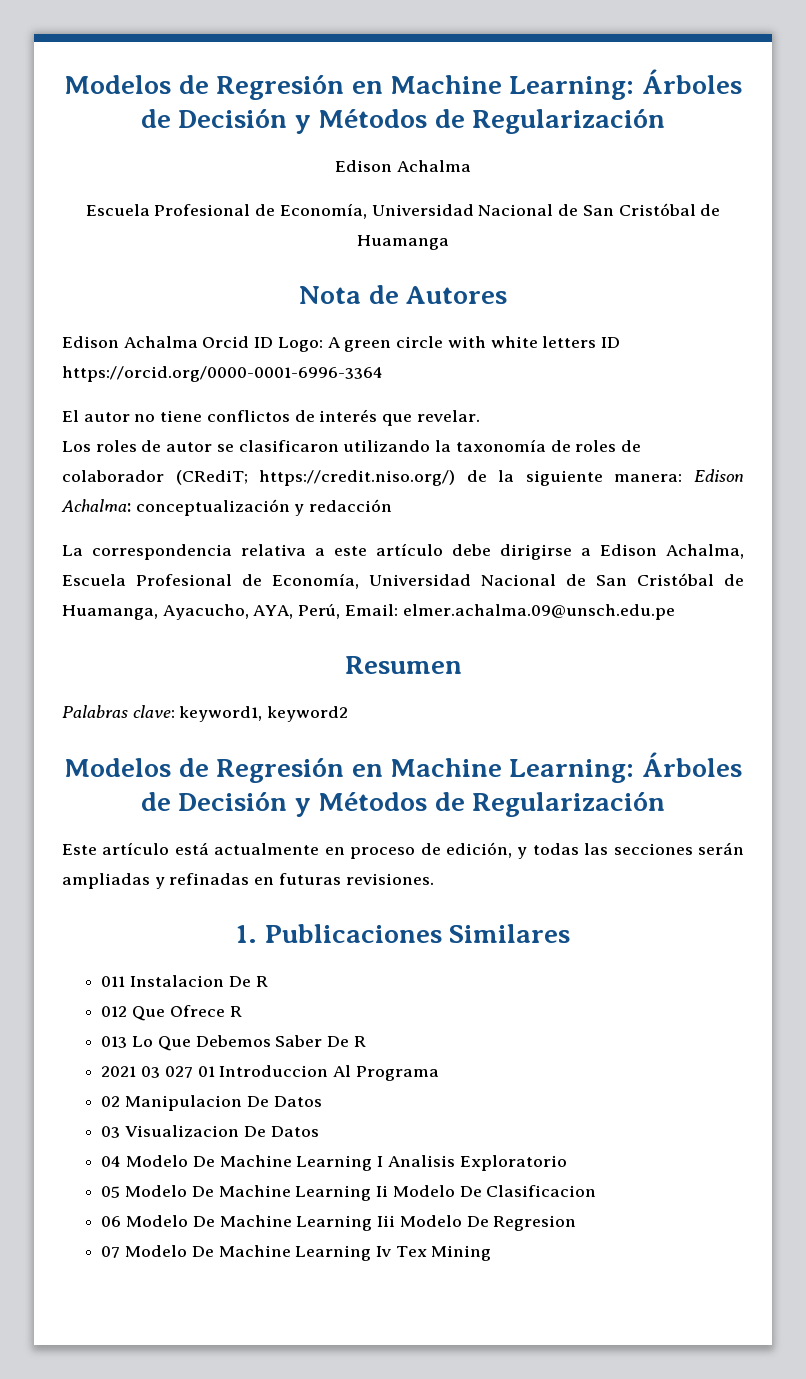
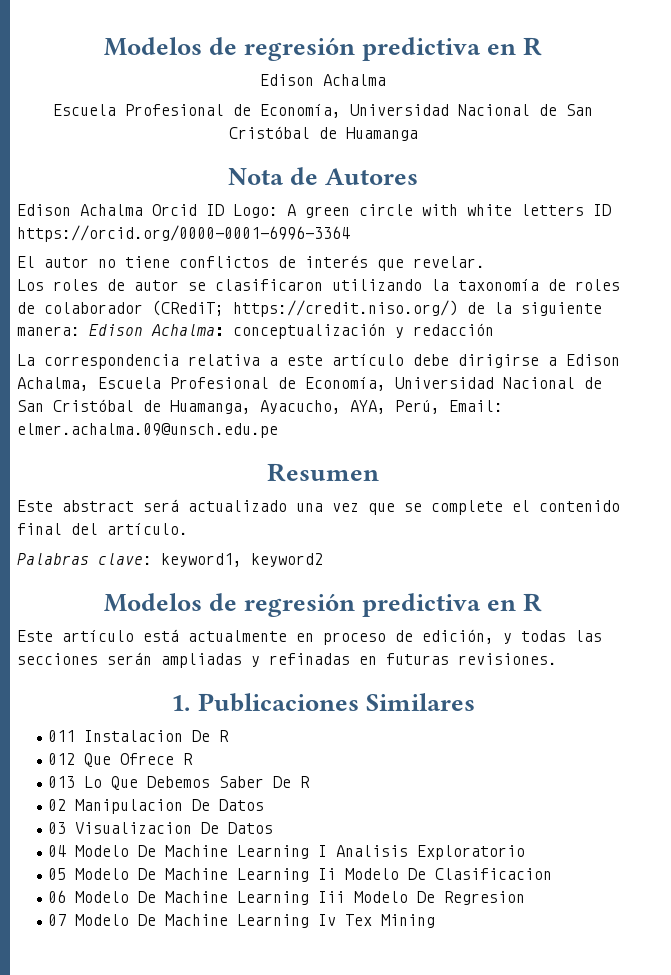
[64,69,742,100] [140,108,666,134] Modelos de Regresión en Machine Learning: Árboles de Decisión y Métodos de Regularización -> [103,37,543,61] Modelos de regresión predictiva en R
(462, 665) none -> [17,499,620,515] [17,523,188,535] // Este abstract será actualizado una vez que se complete el contenido final del artículo.
[216,752,742,783] [140,791,666,817] Regresión en Machine Learning: Árboles de Decisión y Métodos de Regularización -> [243,593,543,617] regresión predictiva en R
[101,1065,439,1081] // 2021 03 027 01 Introduccion Al Programa -> (311, 782) none

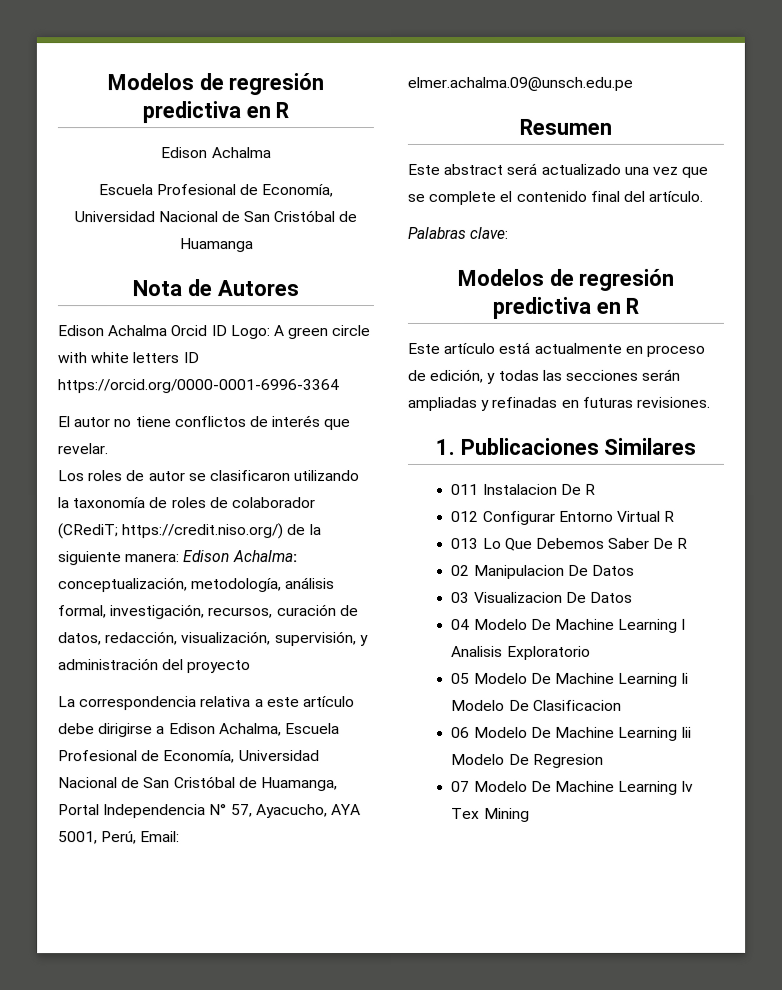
[233,323,494,339] conceptualización y redacción -> [58,577,336,593] [58,604,359,620] [58,631,369,647] [58,658,252,674] conceptualización, metodología, análisis formal, investigación, recursos, curación de datos, redacción, visualización, supervisión, y administración del proyecto
[260,400,386,414] Ayacucho, AYA, -> [58,804,361,819] [58,831,98,845] Portal Independencia N° 57, Ayacucho, AYA 5001,
[161,553,323,567] keyword1, keyword2 -> (509, 232) none
[84,753,175,767] Que Ofrece -> [482,510,661,525] Configurar Entorno Virtual

